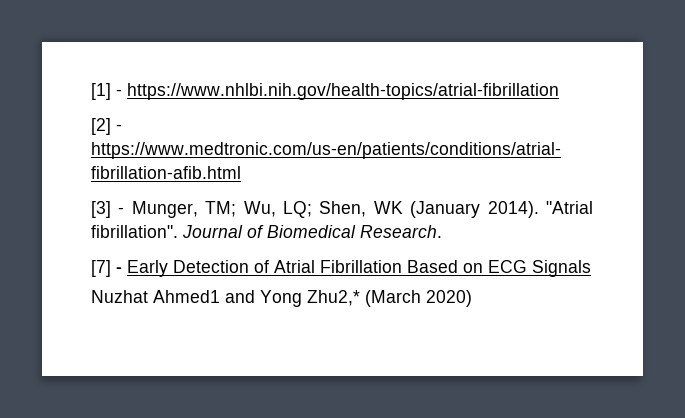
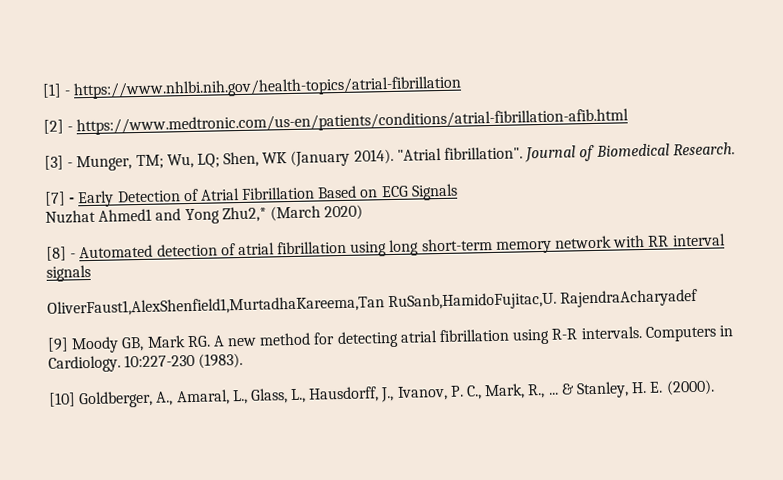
(472, 298) none -> [46,233,726,261] [46,264,91,282] [47,288,699,317] [47,325,733,354] [48,352,244,373] [48,379,715,409] // [8] - Automated detection of atrial fibrillation using long short-term memory network with RR interval signals // OliverFaust1,AlexShenfield1,MurtadhaKareema,Tan RuSanb,HamidoFujitac,U. RajendraAcharyadef // [9] Moody GB, Mark RG. A new method for detecting atrial fibrillation using R-R intervals. Computers in Cardiology. 10:227-230 (1983). // [10] Goldberger, A., Amaral, L., Glass, L., Hausdorff, J., Ivanov, P. C., Mark, R., ... & Stanley, H. E. (2000).

